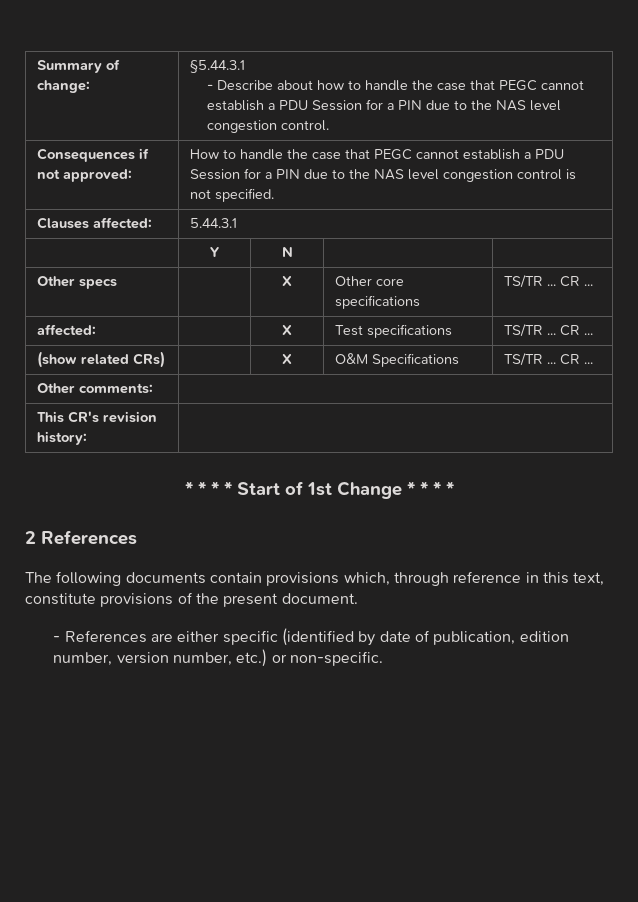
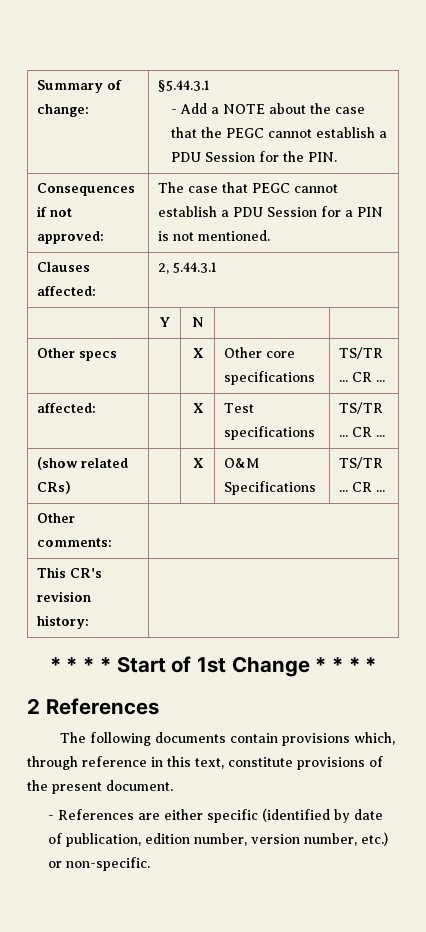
[217,80,434,91] Describe about how to handle the -> [179,103,365,114] [170,127,387,138] [170,151,337,162] [37,183,136,196] [37,206,73,217] [37,231,105,244] [158,182,185,193] Add a NOTE about the case that the PEGC cannot establish a PDU Session for the PIN. // Consequences if not approved: | The
[426,100,562,111] [207,120,330,133] [37,148,150,162] [37,169,133,182] [190,149,565,160] [190,168,563,182] due to the NAS level congestion control. // Consequences if not approved: | How to handle the case that PEGC cannot establish a PDU Session for a PIN due to the NAS level congestion control -> (384, 212) none
[215,188,275,202] specified. -> [198,230,271,241] mentioned.
(153, 223) none -> [158,263,170,274] 2,

